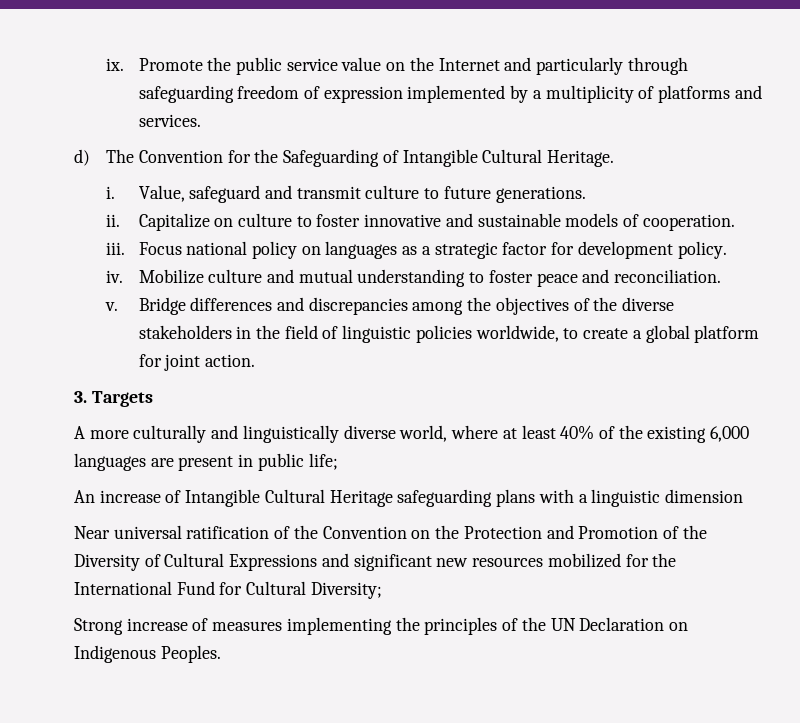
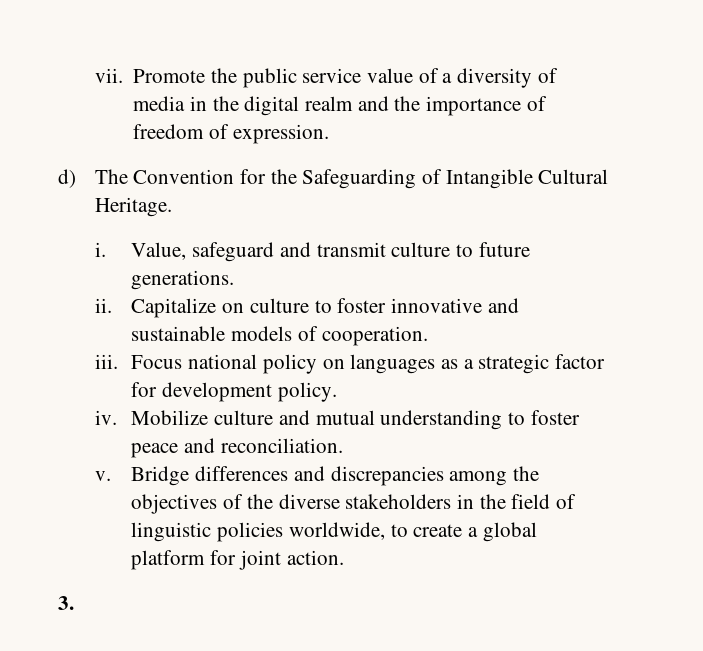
[106,58,125,71] ix. -> [94,68,123,83] vii.
[386,57,688,75] [138,85,762,103] [138,114,201,127] on the Internet and particularly through safeguarding freedom of expression implemented by a multiplicity of platforms and services. -> [418,68,558,88] [133,96,547,116] [133,124,329,144] of a diversity of media in the digital realm and the importance of freedom of expression.
[91,391,153,407] [74,425,750,443] [74,453,338,471] [74,489,743,507] [74,525,707,539] [74,553,677,571] [74,581,382,599] [74,617,688,635] [74,645,221,663] Targets // A more culturally and linguistically diverse world, where at least 40% of the existing 6,000 languages are present in public life; // An increase of Intangible Cultural Heritage safeguarding plans with a linguistic dimension // Near universal ratification of the Convention on the Protection and Promotion of the Diversity of Cultural Expressions and significant new resources mobilized for the International Fund for Cultural Diversity; // Strong increase of measures implementing the principles of the UN Declaration on Indigenous Peoples. -> (74, 603) none

